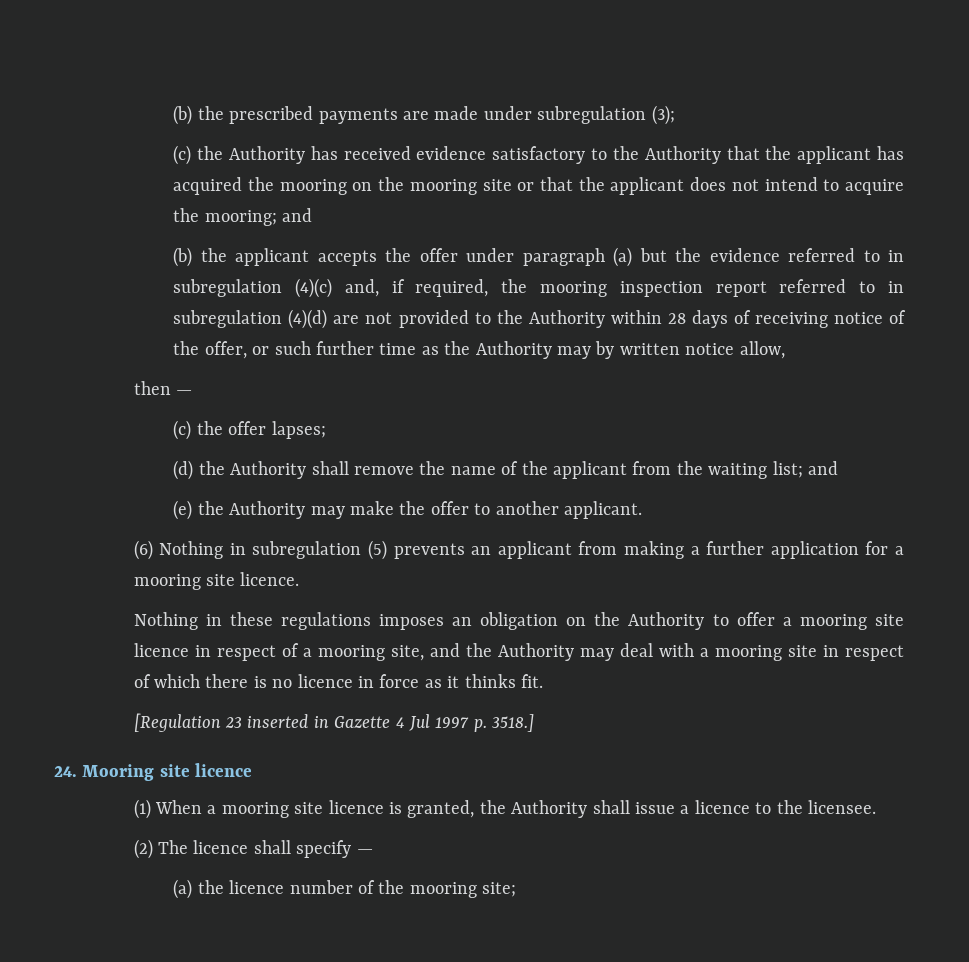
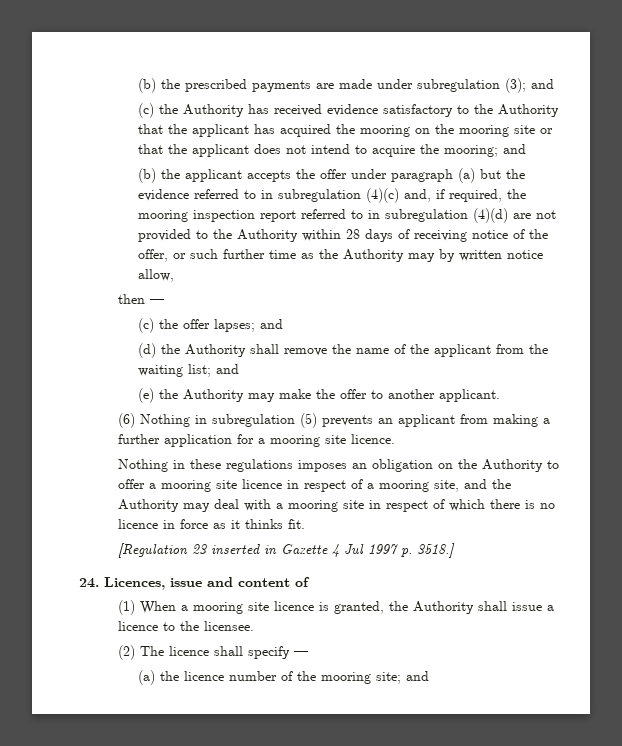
(675, 115) none -> [530,79,554,89] and
(326, 430) none -> [259,319,283,329] and
[82,763,253,781] Mooring site licence -> [104,577,310,590] Licences, issue and content of
(517, 889) none -> [405,671,429,681] and

